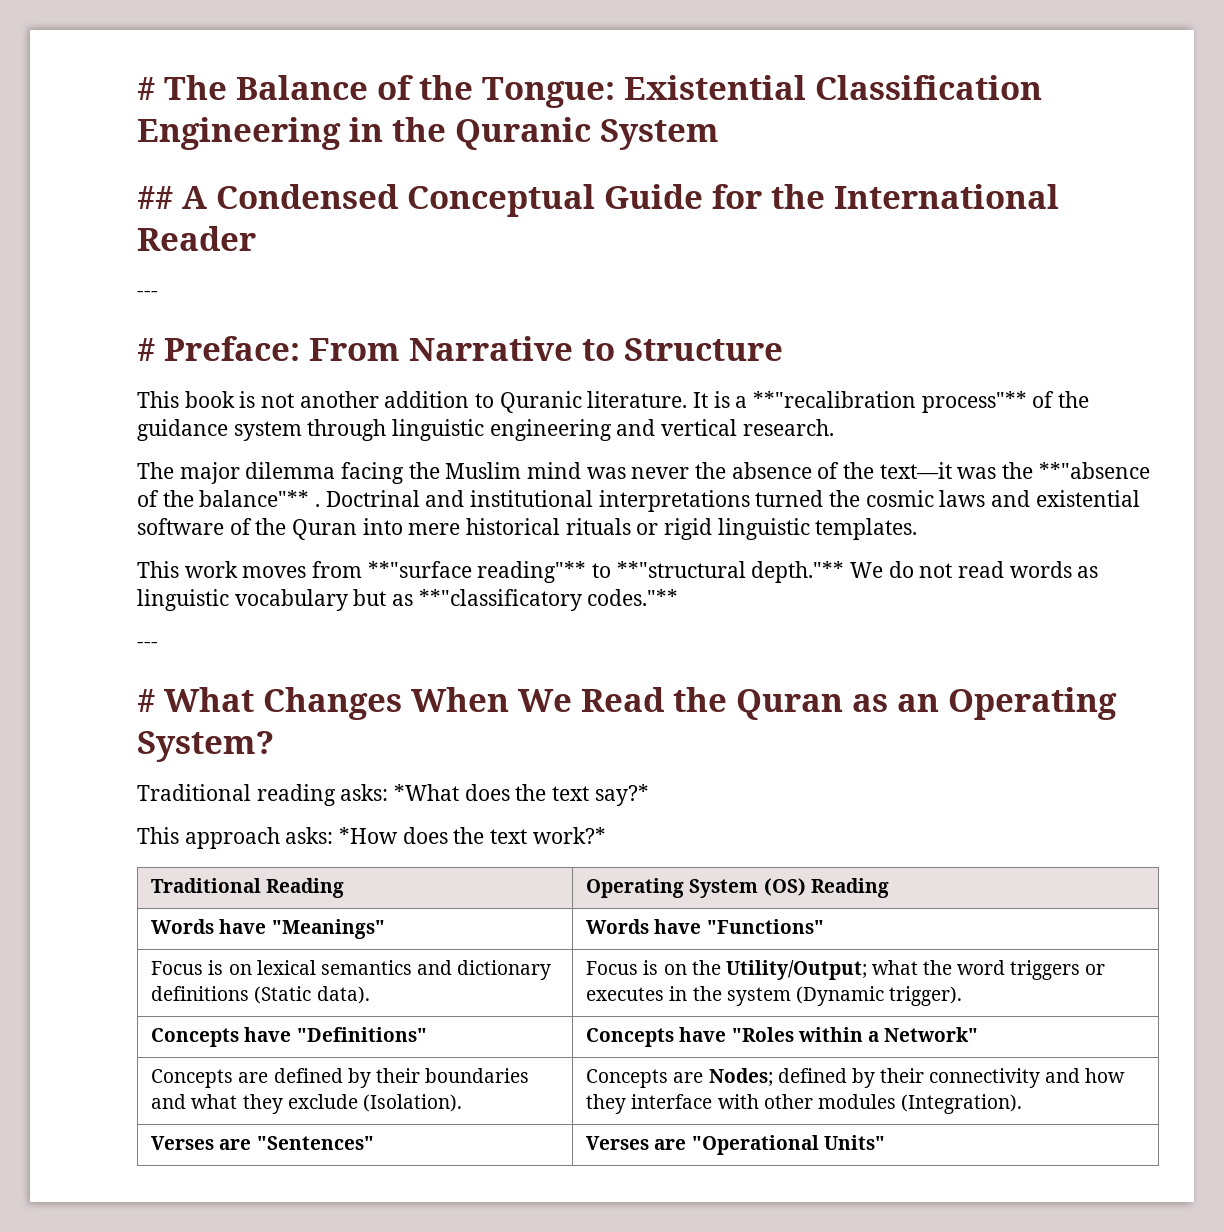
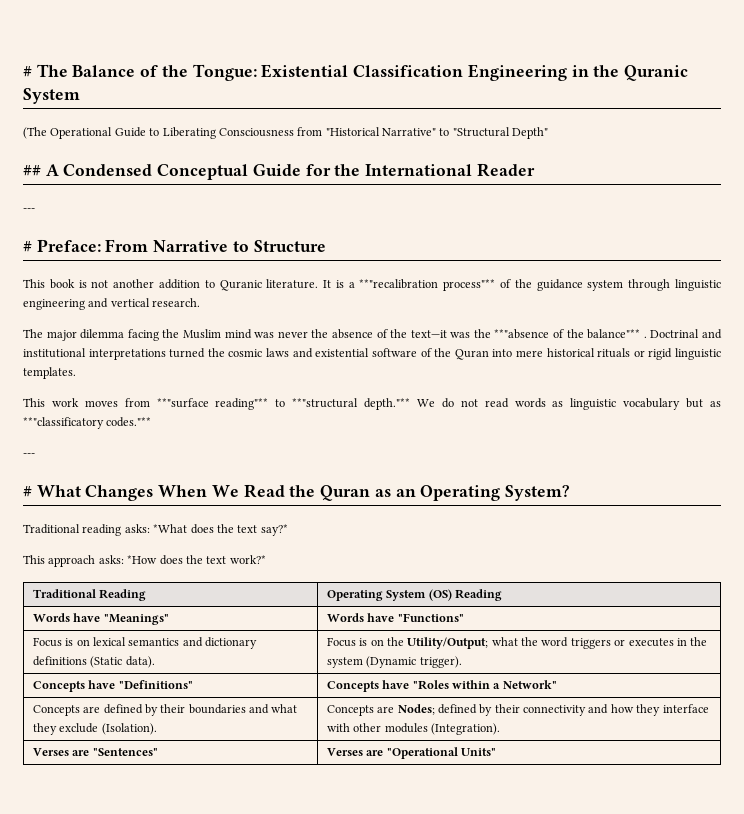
(719, 134) none -> [23,127,549,139] // (The Operational Guide to Liberating Consciousness from "Historical Narrative" to "Structural Depth"

